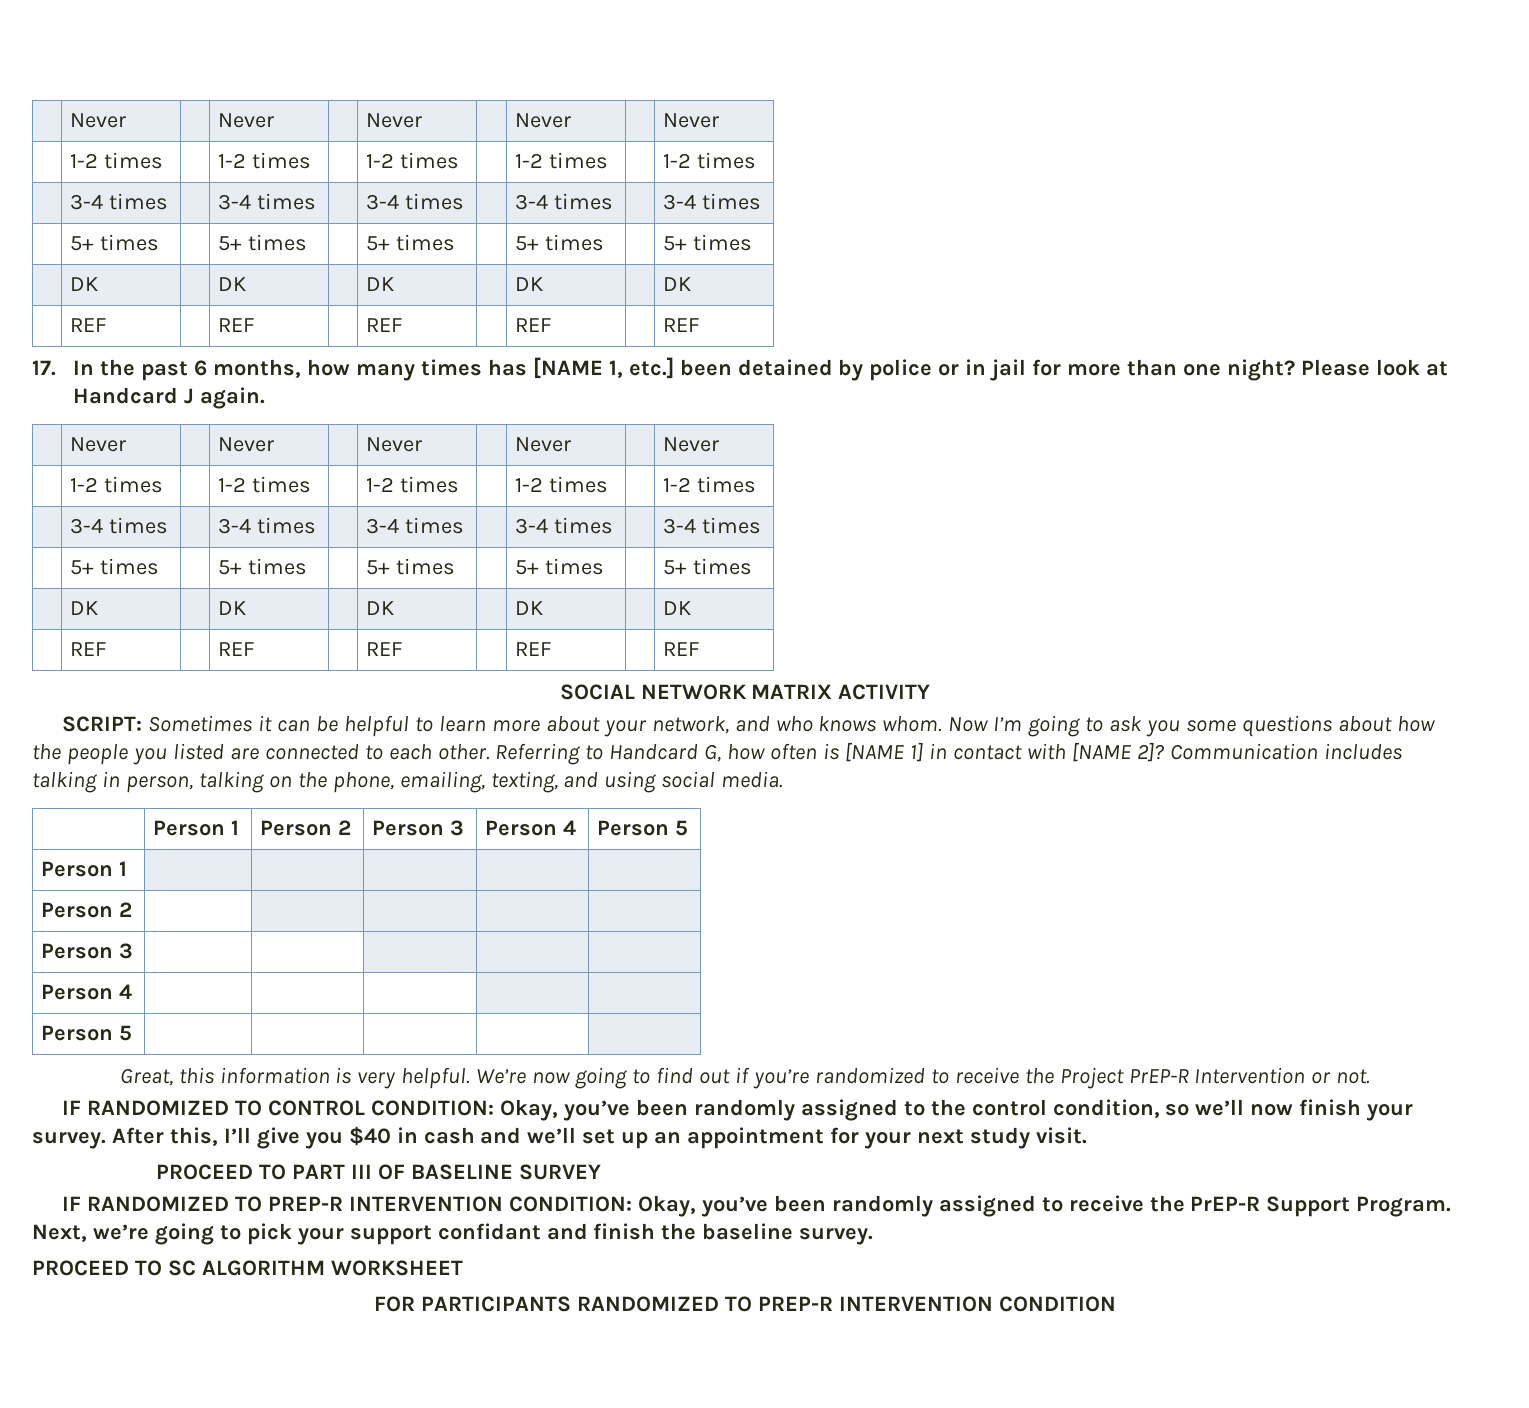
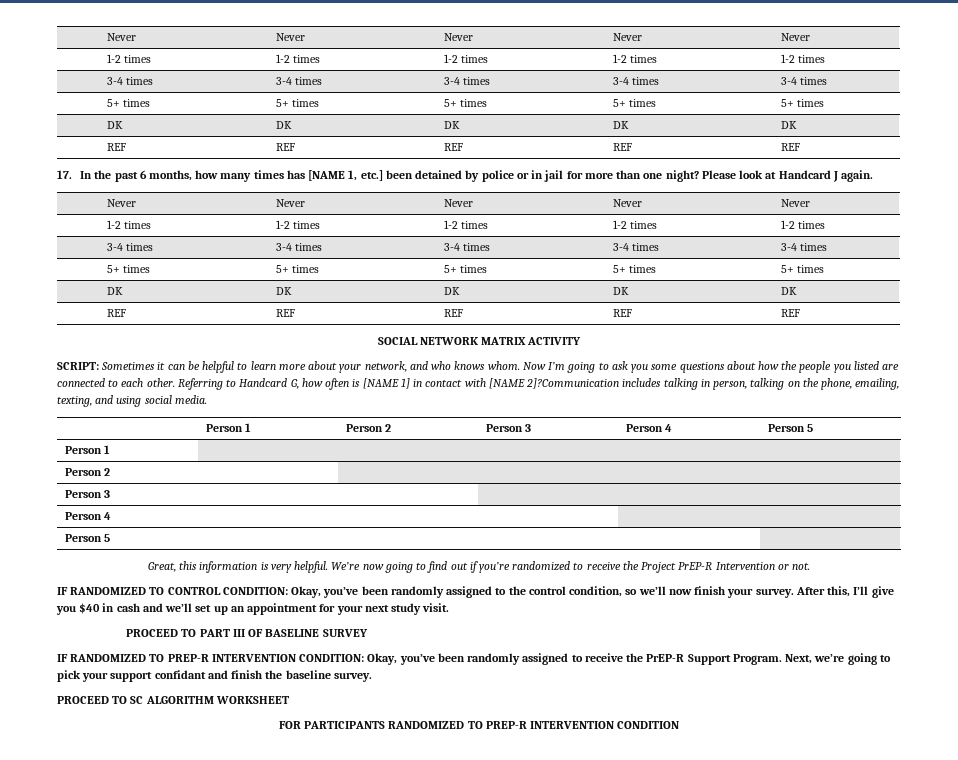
[1136,742,1318,762] 2]? Communication -> [526,378,620,389] 2]?Communication

